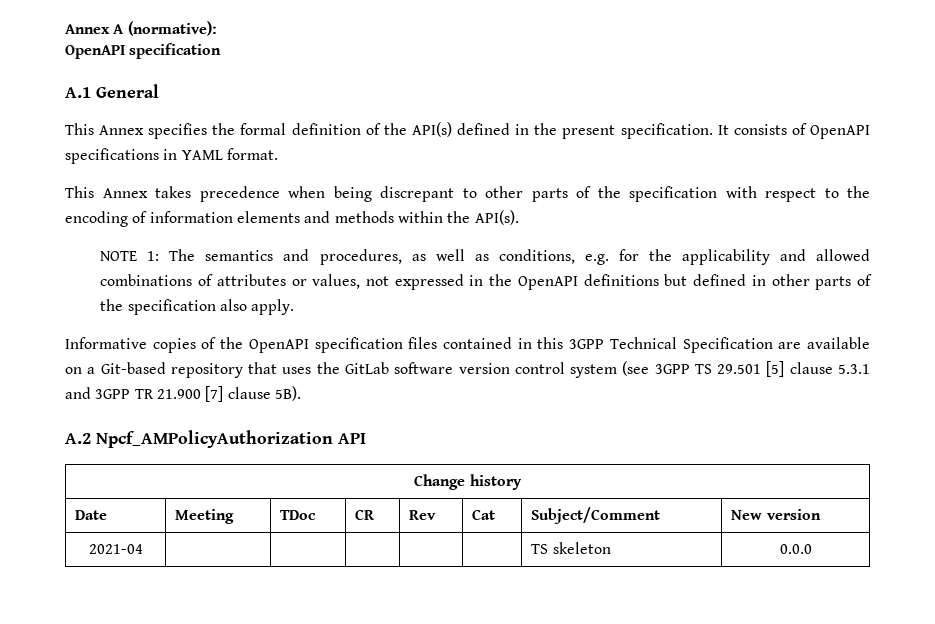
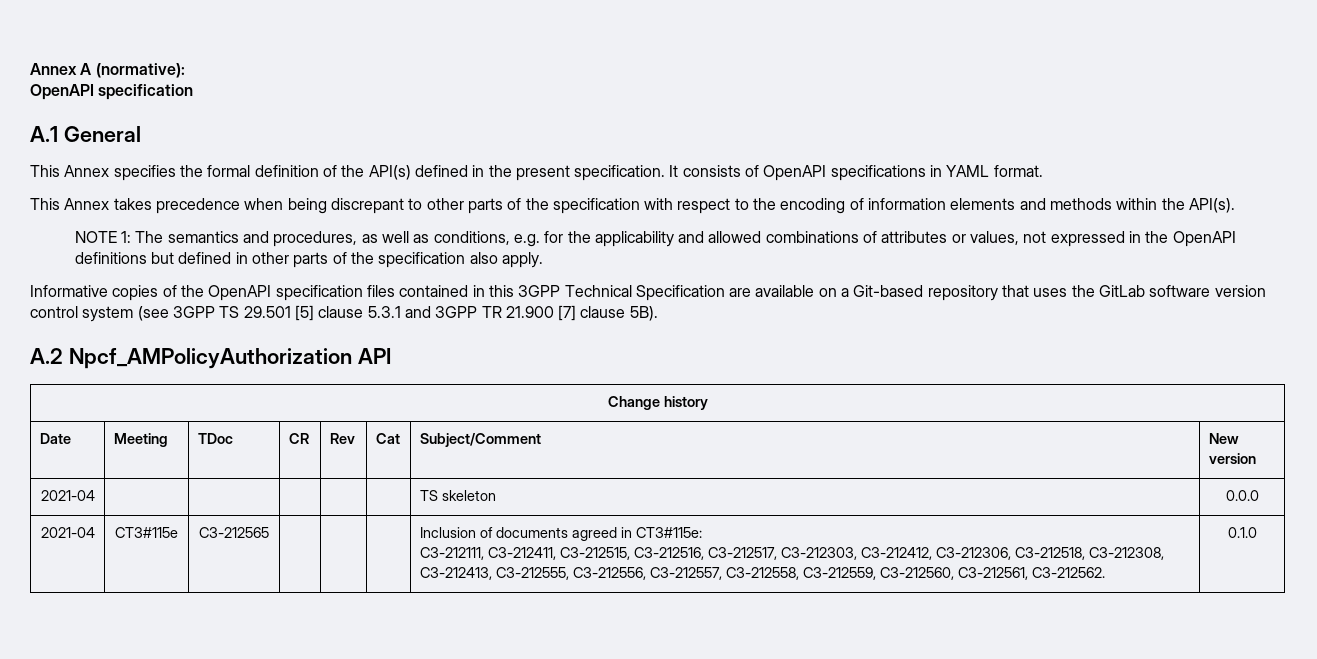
(812, 549) none -> [40,527,95,538] [115,527,178,538] [199,527,269,538] [419,527,702,541] [419,547,1164,560] [419,567,1105,580] [1227,527,1257,538] // 2021-04 | CT3#115e | C3-212565 | | | | Inclusion of documents agreed in CT3#115e: // C3-212111, C3-212411, C3-212515, C3-212516, C3-212517, C3-212303, C3-212412, C3-212306, C3-212518, C3-212308, C3-212413, C3-212555, C3-212556, C3-212557, C3-212558, C3-212559, C3-212560, C3-212561, C3-212562. | 0.1.0

